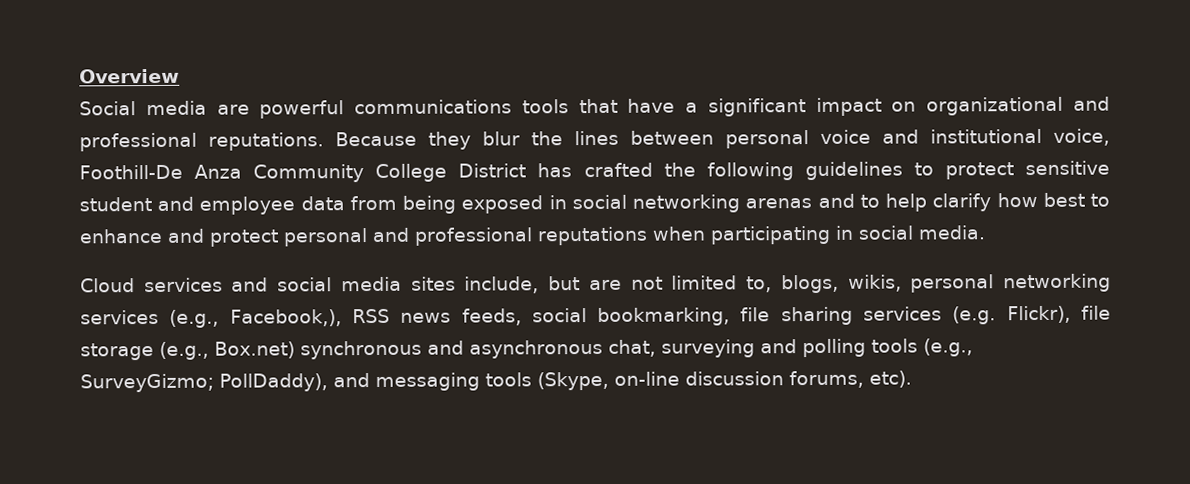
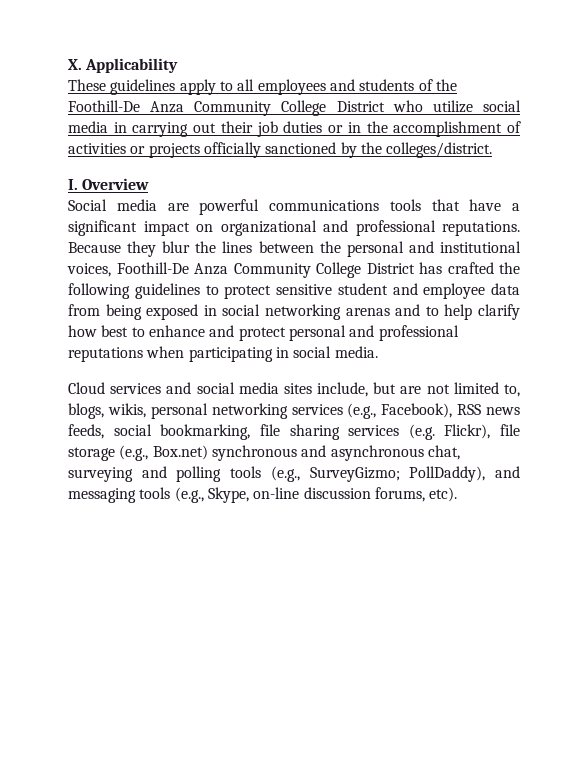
(79, 76) none -> [68,58,179,73] [68,79,457,95] [68,100,522,116] [68,121,521,137] [68,142,493,158] [68,179,78,190] X. Applicability // These guidelines apply to all employees and students of the Foothill-De Anza Community College District who utilize social media in carrying out their job duties or in the accomplishment of activities or projects officially sanctioned by the colleges/district. // I.
[725,129,871,149] personal voice -> [319,241,404,257] the personal
[1053,128,1110,146] voice, -> [67,263,111,277] voices,
[229,309,342,327] Facebook,), -> [381,403,453,418] Facebook),
[536,371,609,391] (Skype, -> [174,487,249,503] (e.g., Skype,

